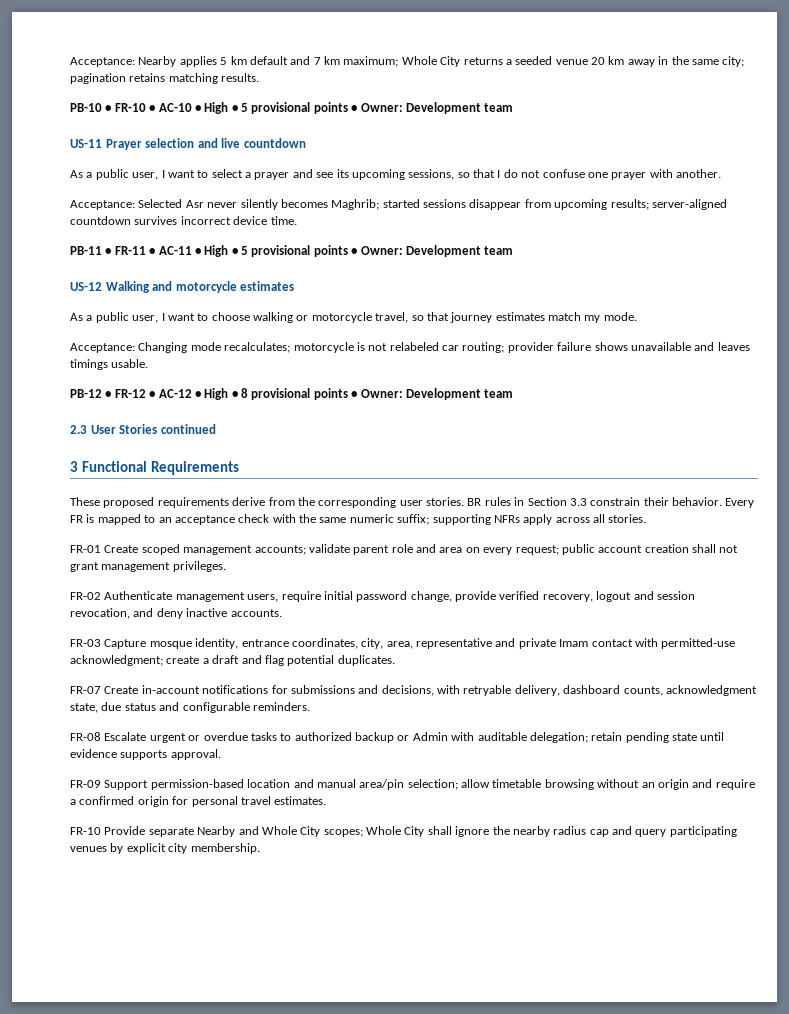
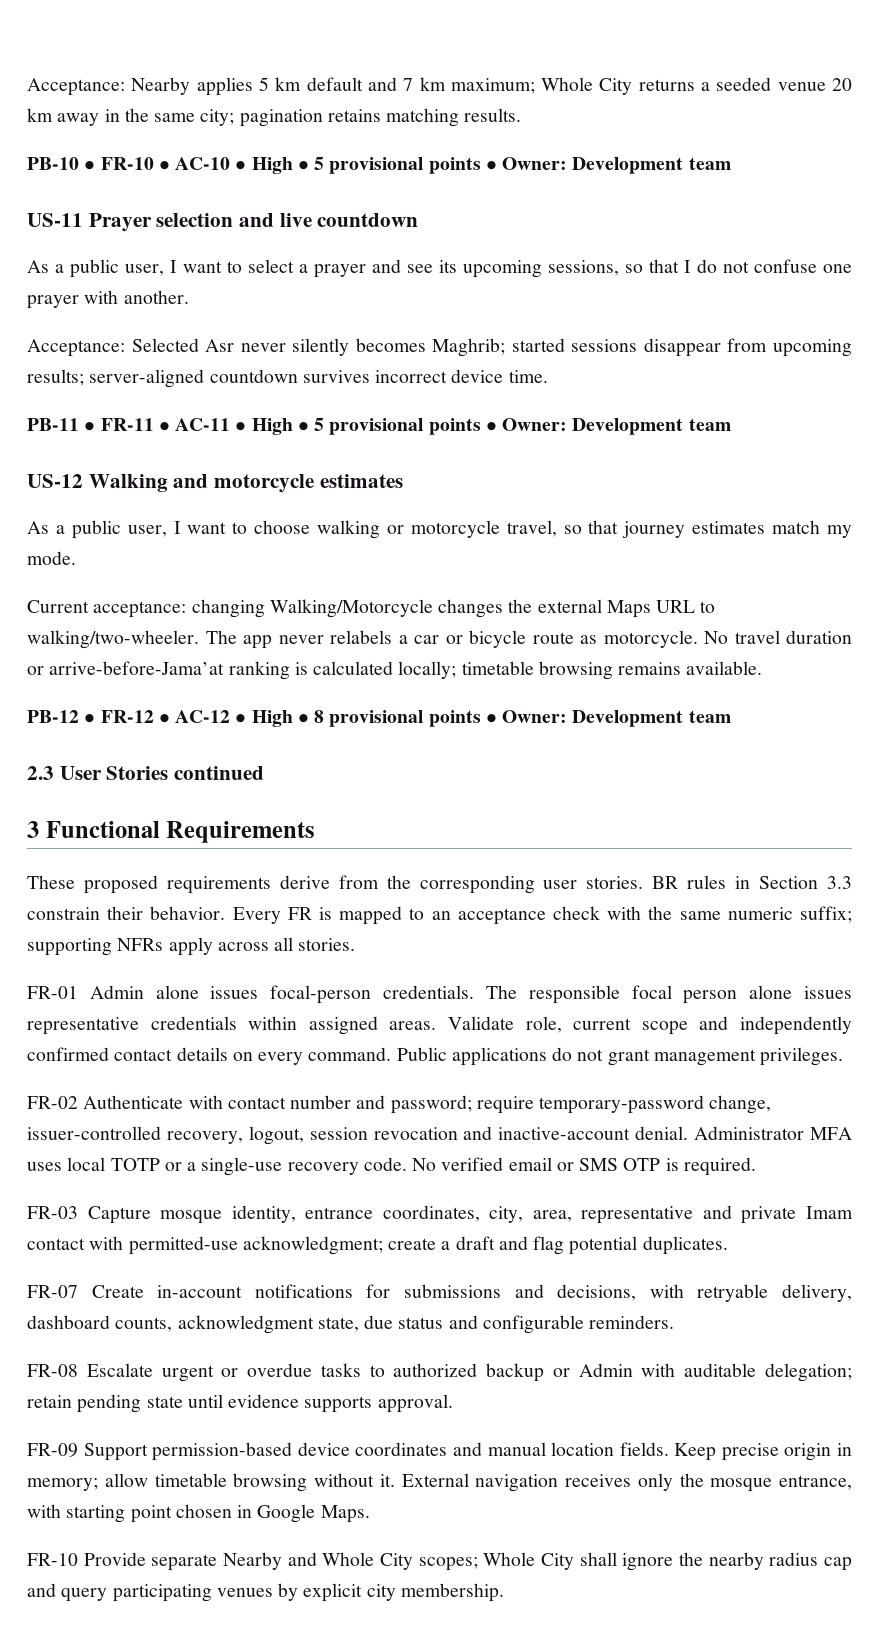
[70,342,750,353] [70,359,149,370] Acceptance: Changing mode recalculates; motorcycle is not relabeled car routing; provider failure shows unavailable and leaves timings usable. -> [27,599,716,618] [27,630,852,649] [27,661,763,680] Current acceptance: changing Walking/Motorcycle changes the external Maps URL to walking/two-wheeler. The app never relabels a car or bicycle route as motorcycle. No travel duration or arrive-before-Jama’at ranking is calculated locally; timetable browsing remains available.
[104,544,716,555] Create scoped management accounts; validate parent role and area on every request; public account creation shall -> [89,985,853,1004] [27,1016,853,1035] [27,1047,573,1066] Admin alone issues focal-person credentials. The responsible focal person alone issues representative credentials within assigned areas. Validate role, current scope and independently confirmed contact details on every command. Public applications do
[175,591,695,602] [70,608,282,619] management users, require initial password change, provide verified recovery, logout and session revocation, and deny inactive accounts. -> [188,1095,772,1114] [27,1126,853,1145] [27,1157,756,1176] with contact number and password; require temporary-password change, issuer-controlled recovery, logout, session revocation and inactive-account denial. Administrator MFA uses local TOTP or a single-use recovery code. No verified email or SMS OTP is required.
[247,779,755,790] [70,796,327,807] location and manual area/pin selection; allow timetable browsing without an origin and require a confirmed origin for personal travel estimates. -> [297,1442,853,1461] [27,1473,852,1492] [27,1504,370,1523] device coordinates and manual location fields. Keep precise origin in memory; allow timetable browsing without it. External navigation receives only the mosque entrance, with starting point chosen in Google Maps.

